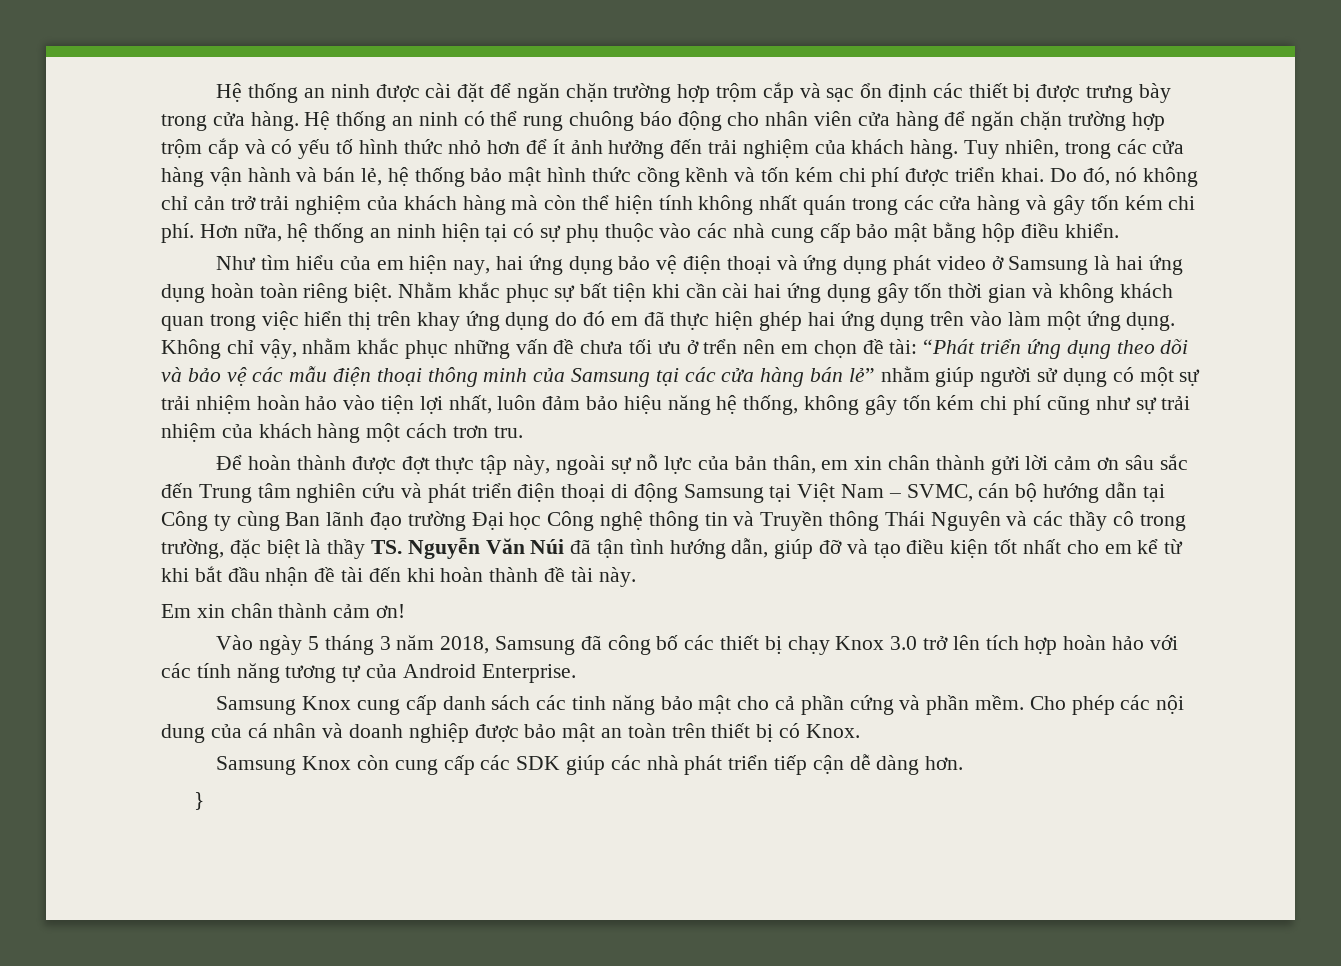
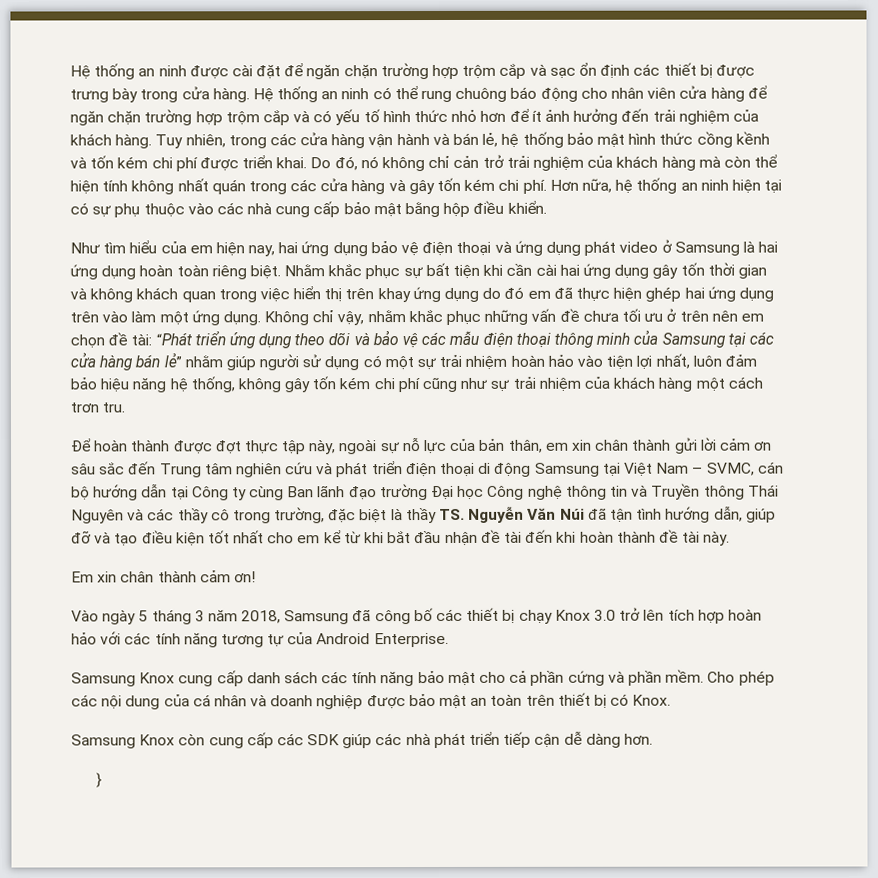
[703,339,738,354] trển -> [679,310,709,322] trên
[572,696,607,710] tinh -> [351,672,378,684] tính

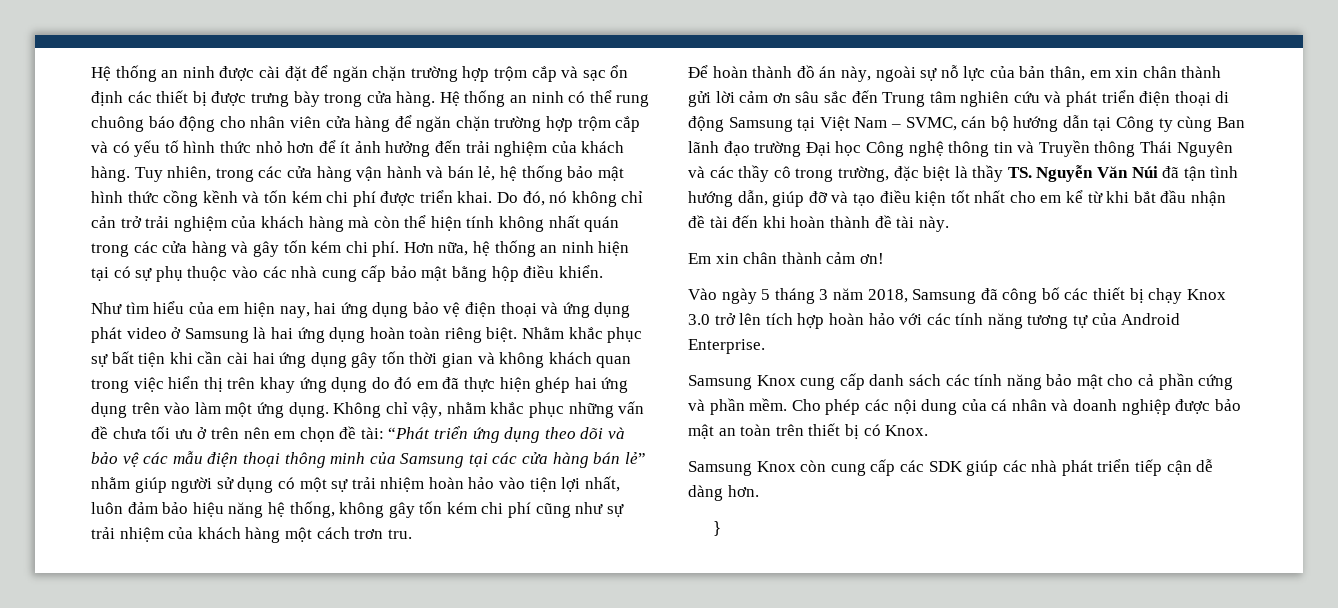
[173,440,307,455] được đợt thực tập -> [796,65,837,78] đồ án

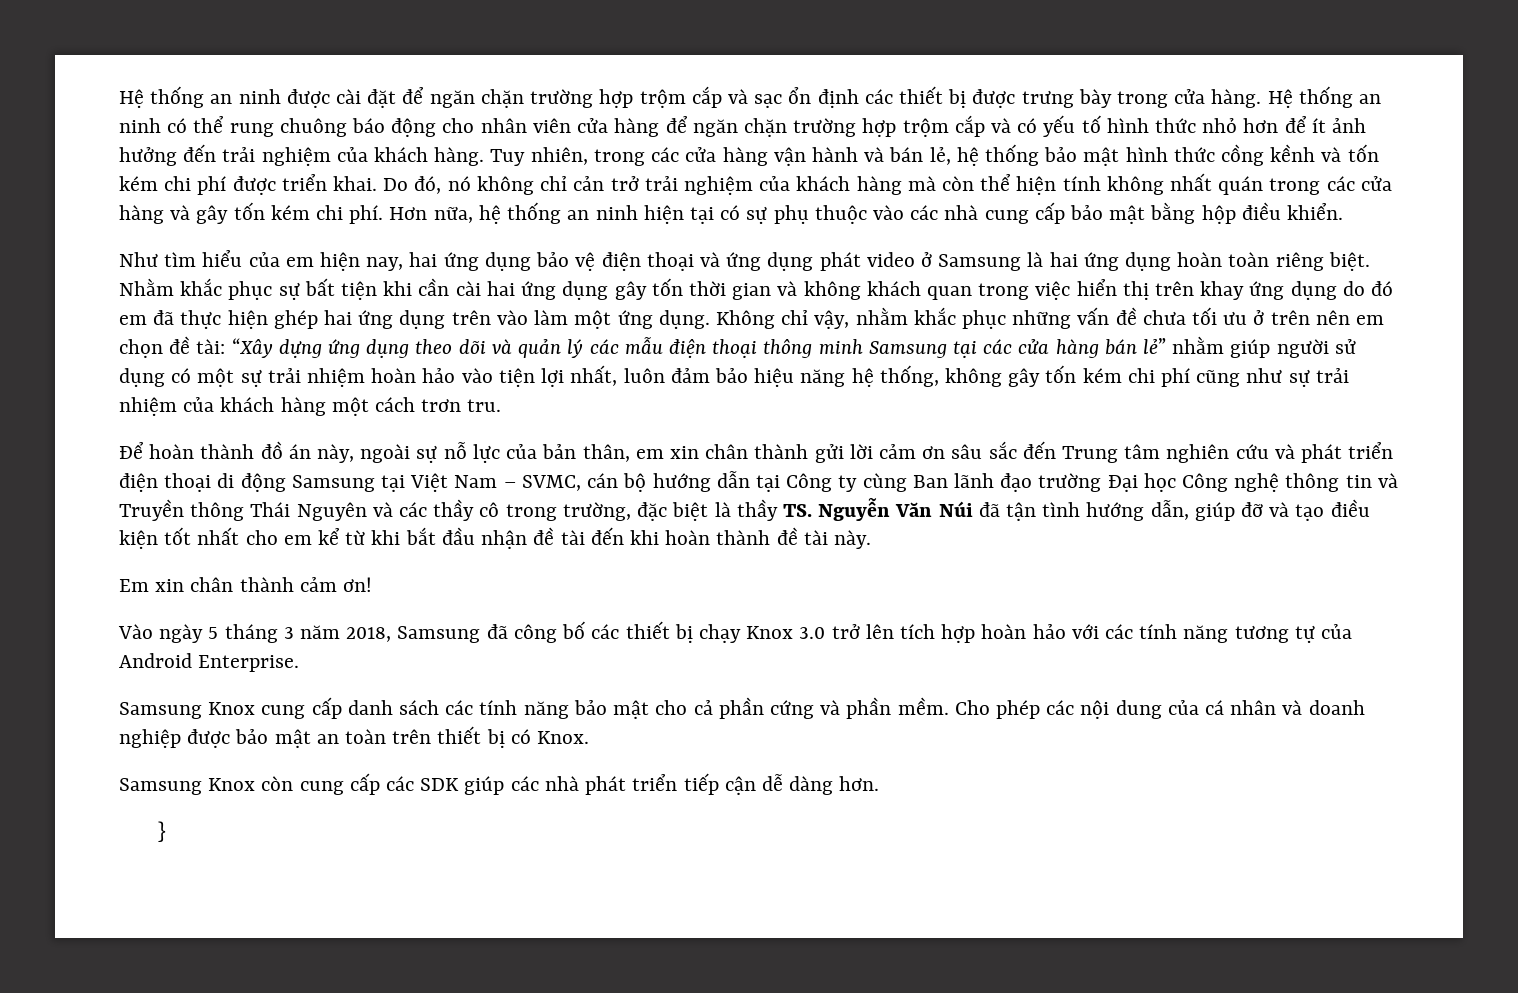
[388,426,469,439] “Phát triển -> [231,338,322,358] “Xây dựng
[91,452,139,467] bảo vệ -> [518,339,584,358] quản lý
[369,452,396,464] của -> (863, 346) none

